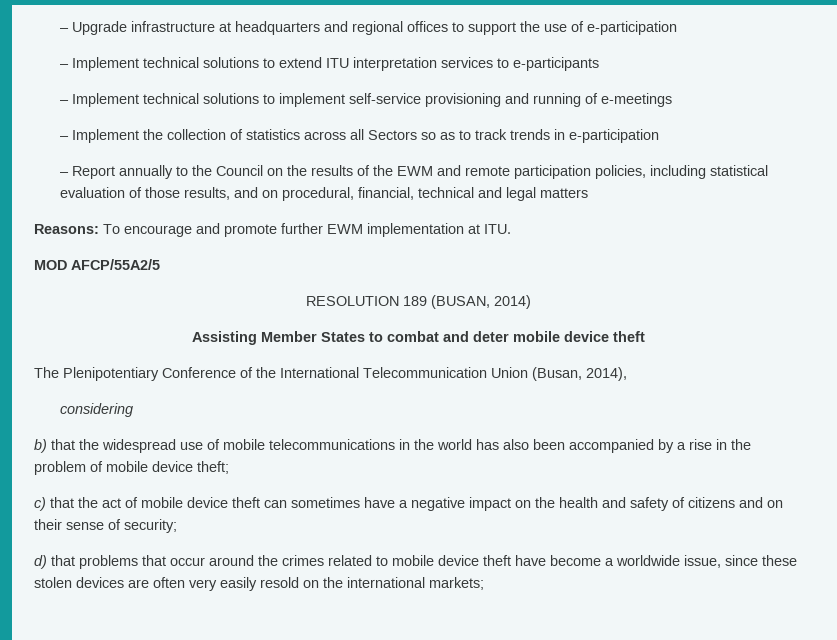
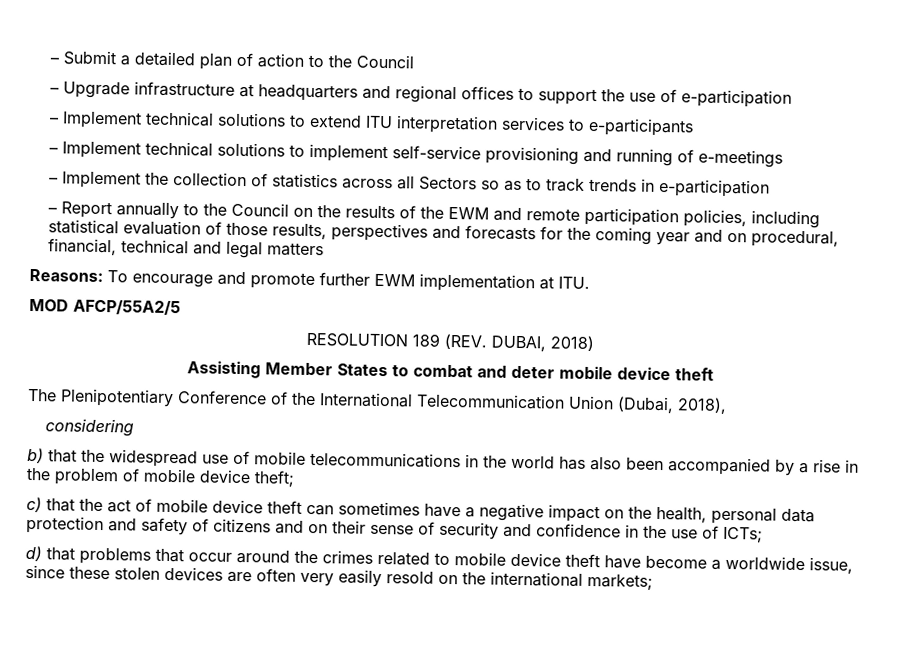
[59,28,69,32] – -> [50,50,415,70] [50,87,60,94] – Submit a detailed plan of action to the Council // –
(230, 193) none -> [331,223,691,246] perspectives and forecasts for the coming year
[431,295,531,309] (BUSAN, 2014) -> [444,333,594,352] (REV. DUBAI, 2018)
[532,367,627,381] (Busan, 2014), -> [617,396,727,414] (Dubai, 2018),
[559,497,598,508] health -> [656,506,815,525] [26,515,104,535] health, personal data protection
[124,519,177,533] security; -> [439,521,763,543] security and confidence in the use of ICTs;

